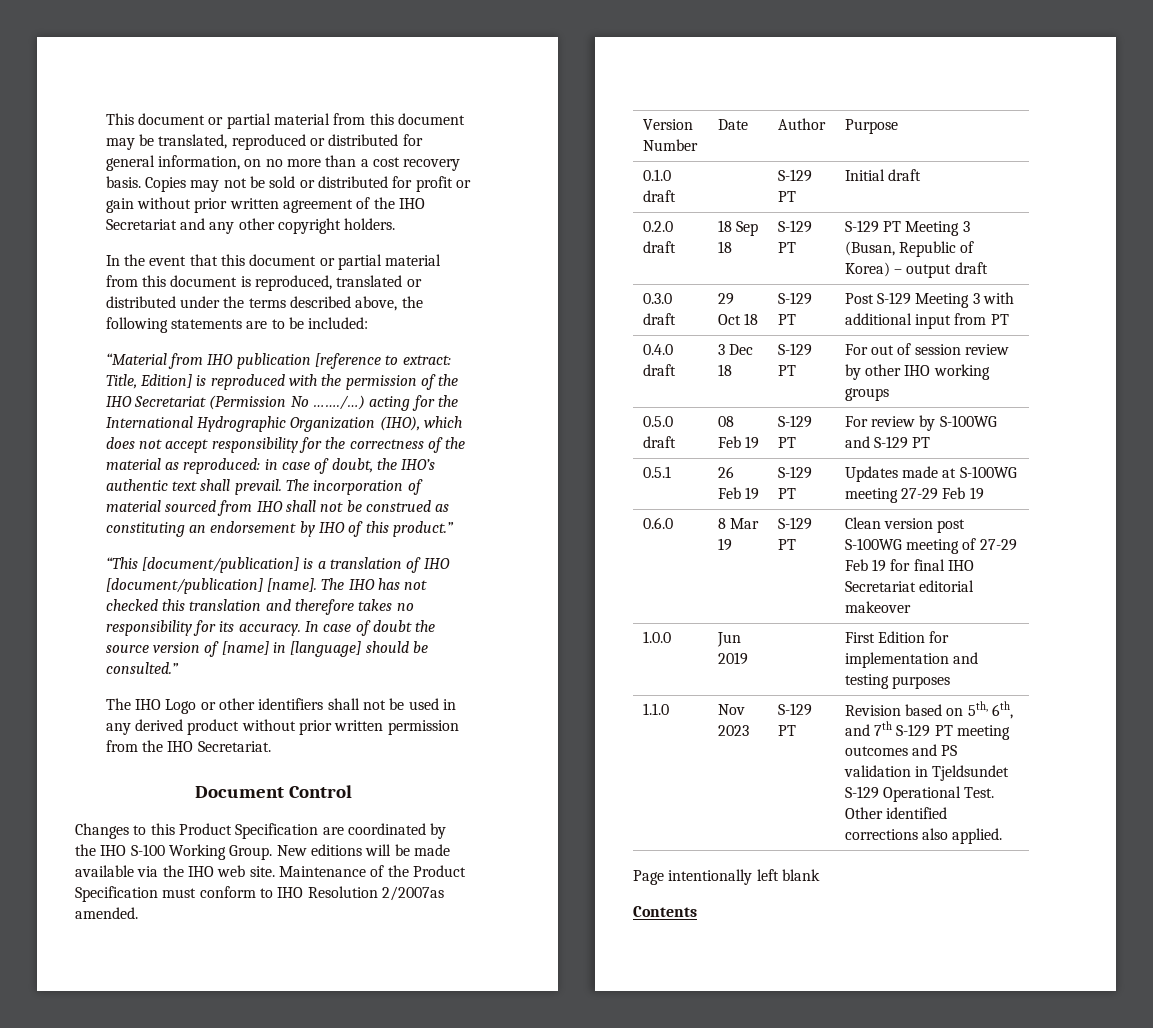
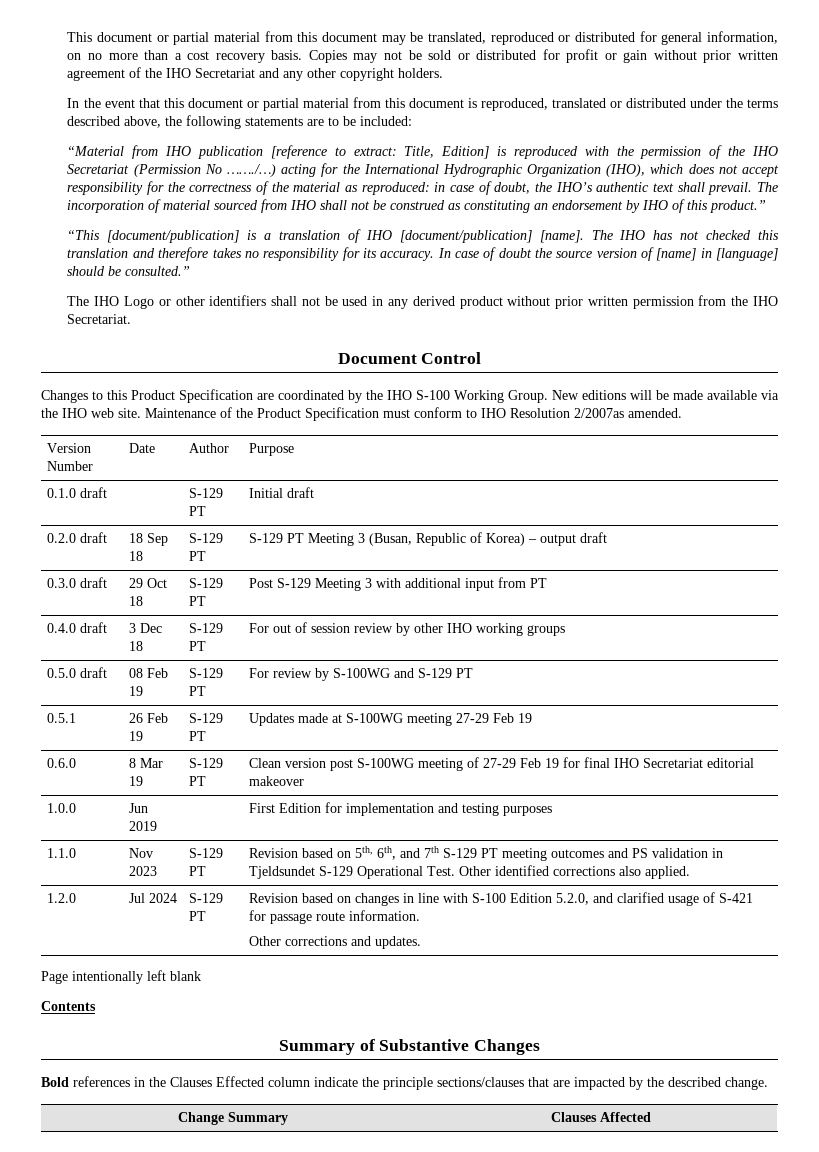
(1003, 836) none -> [47,893,77,903] [129,893,178,903] [189,893,224,903] [189,911,207,921] [249,892,754,906] [249,910,421,924] [249,936,422,949] // 1.2.0 | Jul 2024 | S-129 PT | Revision based on changes in line with S-100 Edition 5.2.0, and clarified usage of S-421 for passage route information. // Other corrections and updates.
(697, 911) none -> [278,1039,541,1055] [41,1076,768,1090] [178,1112,288,1125] [551,1112,651,1122] // Summary of Substantive Changes // Bold references in the Clauses Effected column indicate the principle sections/clauses that are impacted by the described change. // Change Summary | Clauses Affected

